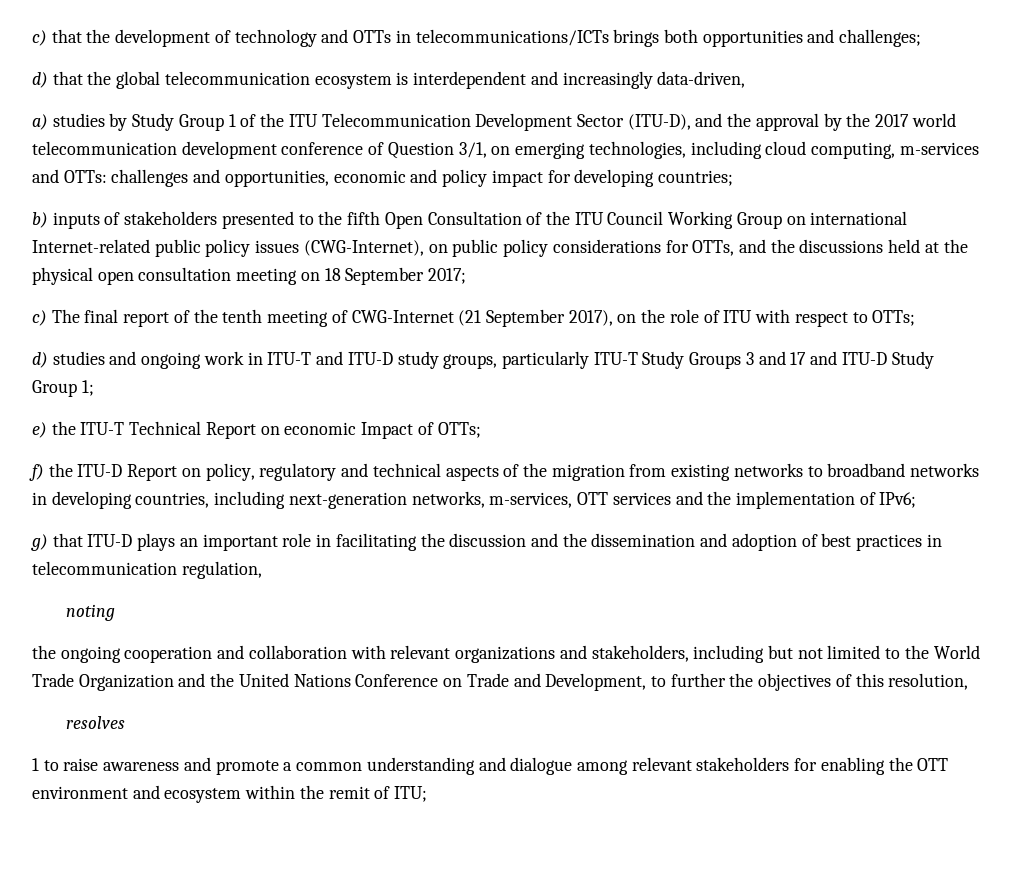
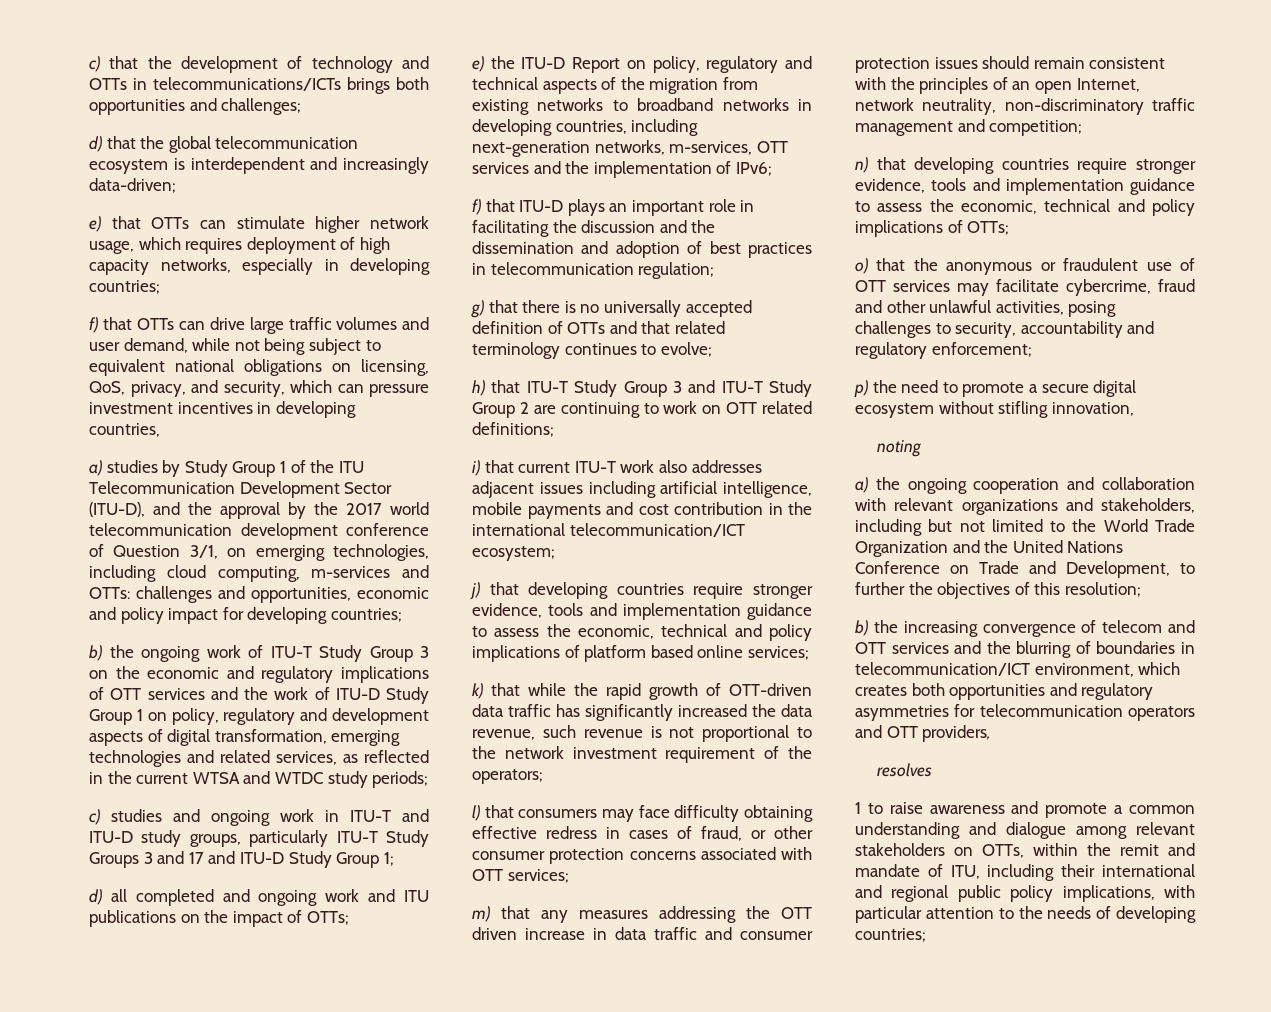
[657,71,746,88] data-driven, -> [89,178,176,193] [89,216,429,233] [89,237,390,254] [89,258,430,275] [89,280,160,294] [89,317,429,334] [89,338,381,355] [89,359,429,376] [89,380,429,397] [89,401,356,418] [89,423,160,437] data-driven; // e) that OTTs can stimulate higher network usage, which requires deployment of high capacity networks, especially in developing countries; // f) that OTTs can drive large traffic volumes and user demand, while not being subject to equivalent national obligations on licensing, QoS, privacy, and security, which can pressure investment incentives in developing countries,
[52,211,908,229] [32,239,968,257] [32,267,467,285] [32,309,916,327] [32,352,48,368] inputs of stakeholders presented to the fifth Open Consultation of the ITU Council Working Group on international Internet-related public policy issues (CWG-Internet), on public policy considerations for OTTs, and the discussions held at the physical open consultation meeting on 18 September 2017; // c) The final report of the tenth meeting of CWG-Internet (21 September 2017), on the role of ITU with respect to OTTs; // d) -> [109,645,429,662] [89,666,429,683] [89,687,429,704] [89,708,429,725] [89,729,401,746] [89,750,429,767] [89,771,429,788] [89,809,100,825] the ongoing work of ITU-T Study Group 3 on the economic and regulatory implications of OTT services and the work of ITU-D Study Group 1 on policy, regulatory and development aspects of digital transformation, emerging technologies and related services, as reflected in the current WTSA and WTDC study periods; // c)
[32,421,481,439] [29,464,44,481] e) the ITU-T Technical Report on economic Impact of OTTs; // f) -> [89,889,429,906] [89,910,349,927] [472,56,484,72] d) all completed and ongoing work and ITU publications on the impact of OTTs; // e)
[31,534,48,551] g) -> [472,199,481,215] f)
[181,561,262,579] regulation, -> [638,262,715,279] [471,300,752,318] [472,321,725,334] [472,342,712,359] [472,380,812,397] [472,401,812,418] [472,422,554,437] [472,460,762,476] [472,481,812,498] [472,502,812,519] [472,523,745,537] [472,546,555,561] [470,582,813,600] [472,603,812,620] [472,624,812,641] [472,645,809,662] [472,683,812,700] [472,704,813,721] [472,725,812,742] [472,746,812,763] [472,769,543,784] [472,805,813,822] [472,826,813,841] [472,847,812,864] [472,869,569,883] [472,906,812,923] [472,927,813,940] [855,56,1166,73] [855,77,1140,94] [855,98,1195,115] [855,119,1083,136] [855,157,1196,174] [855,178,1195,195] [855,199,1195,216] [855,220,1010,237] [855,258,1195,275] [855,279,1195,296] [855,300,1117,317] [855,321,1155,338] [855,342,1032,359] [854,380,1137,398] [855,401,1134,418] regulation; // g) that there is no universally accepted definition of OTTs and that related terminology continues to evolve; // h) that ITU-T Study Group 3 and ITU-T Study Group 2 are continuing to work on OTT related definitions; // i) that current ITU-T work also addresses adjacent issues including artificial intelligence, mobile payments and cost contribution in the international telecommunication/ICT ecosystem; // j) that developing countries require stronger evidence, tools and implementation guidance to assess the economic, technical and policy implications of platform based online services; // k) that while the rapid growth of OTT-driven data traffic has significantly increased the data revenue, such revenue is not proportional to the network investment requirement of the operators; // l) that consumers may face difficulty obtaining effective redress in cases of fraud, or other consumer protection concerns associated with OTT services; // m) that any measures addressing the OTT driven increase in data traffic and consumer protection issues should remain consistent with the principles of an open Internet, network neutrality, non-discriminatory traffic management and competition; // n) that developing countries require stronger evidence, tools and implementation guidance to assess the economic, technical and policy implications of OTTs; // o) that the anonymous or fraudulent use of OTT services may facilitate cybercrime, fraud and other unlawful activities, posing challenges to security, accountability and regulatory enforcement; // p) the need to promote a secure digital ecosystem without stifling innovation,
(116, 612) none -> [855,477,868,493] a)
[888,673,969,690] resolution, -> [1064,582,1141,597] [855,620,1195,637] [855,641,1195,658] [855,662,1181,677] [855,683,1154,700] [855,704,1195,721] [855,725,992,742] resolution; // b) the increasing convergence of telecom and OTT services and the blurring of boundaries in telecommunication/ICT environment, which creates both opportunities and regulatory asymmetries for telecommunication operators and OTT providers,
[794,757,949,775] [32,785,428,803] for enabling the OTT environment and ecosystem within the remit of ITU; -> [954,843,1195,858] [855,864,1195,881] [855,885,1195,902] [855,906,1196,923] [855,928,926,942] on OTTs, within the remit and mandate of ITU, including their international and regional public policy implications, with particular attention to the needs of developing countries;

